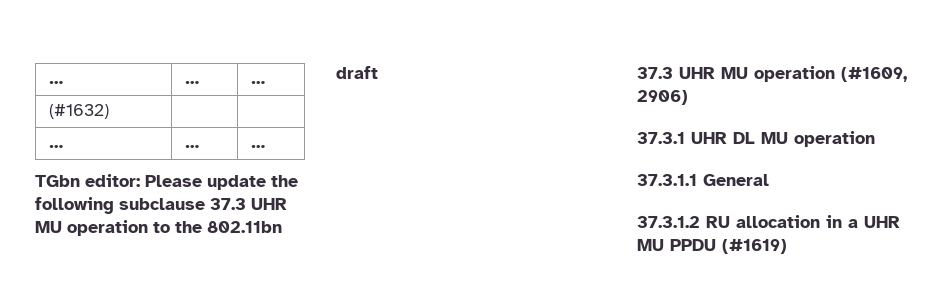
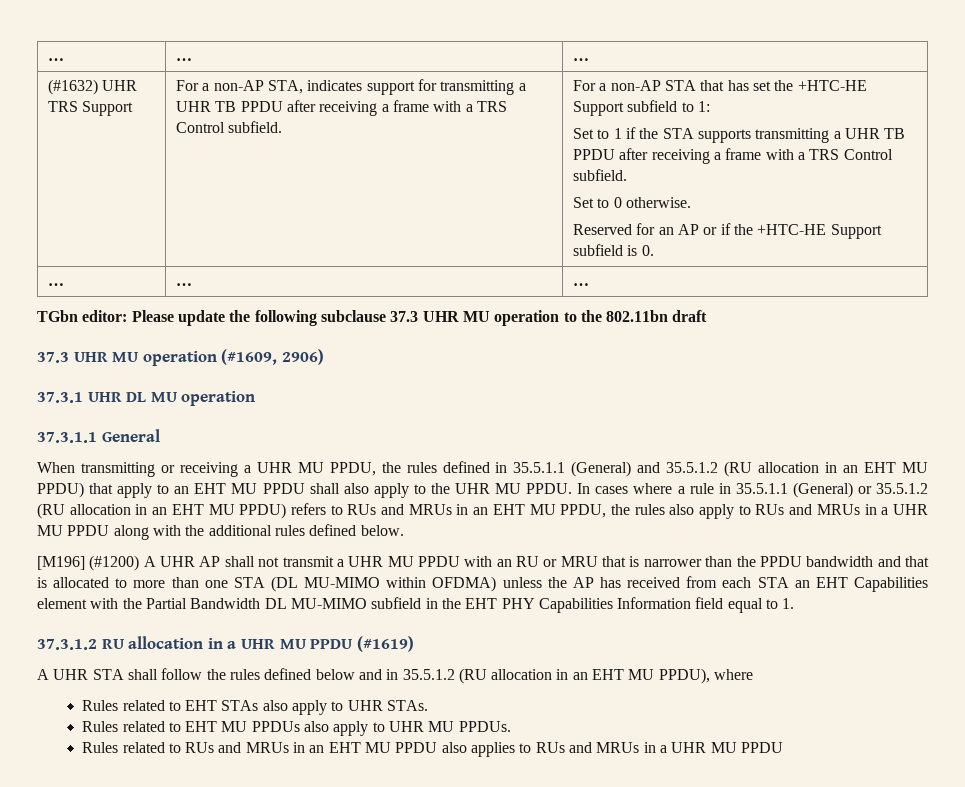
(109, 111) | | -> [102,80,138,91] [48,101,134,116] [176,79,526,95] [176,100,507,116] [176,121,283,133] [573,80,867,91] [573,100,710,116] [573,127,906,143] [573,148,893,164] [573,169,628,181] [573,197,691,208] [573,223,882,239] [573,244,654,256] UHR TRS Support | For a non-AP STA, indicates support for transmitting a UHR TB PPDU after receiving a frame with a TRS Control subfield. | For a non-AP STA that has set the +HTC-HE Support subfield to 1: // Set to 1 if the STA supports transmitting a UHR TB PPDU after receiving a frame with a TRS Control subfield. // Set to 0 otherwise. // Reserved for an AP or if the +HTC-HE Support subfield is 0.
(769, 180) none -> [37,461,929,477] [37,482,929,498] [37,503,928,519] [37,524,404,540] [37,555,930,571] [37,576,928,592] [37,597,795,613] // When transmitting or receiving a UHR MU PPDU, the rules defined in 35.5.1.1 (General) and 35.5.1.2 (RU allocation in an EHT MU PPDU) that apply to an EHT MU PPDU shall also apply to the UHR MU PPDU. In cases where a rule in 35.5.1.1 (General) or 35.5.1.2 (RU allocation in an EHT MU PPDU) refers to RUs and MRUs in an EHT MU PPDU, the rules also apply to RUs and MRUs in a UHR MU PPDU along with the additional rules defined below. // [M196] (#1200) A UHR AP shall not transmit a UHR MU PPDU with an RU or MRU that is narrower than the PPDU bandwidth and that is allocated to more than one STA (DL MU-MIMO within OFDMA) unless the AP has received from each STA an EHT Capabilities element with the Partial Bandwidth DL MU-MIMO subfield in the EHT PHY Capabilities Information field equal to 1.
(787, 246) none -> [37,668,754,684] [82,700,429,715] [82,721,511,736] [82,742,783,757] // A UHR STA shall follow the rules defined below and in 35.5.1.2 (RU allocation in an EHT MU PPDU), where // Rules related to EHT STAs also apply to UHR STAs. // Rules related to EHT MU PPDUs also apply to UHR MU PPDUs. // Rules related to RUs and MRUs in an EHT MU PPDU also applies to RUs and MRUs in a UHR MU PPDU

